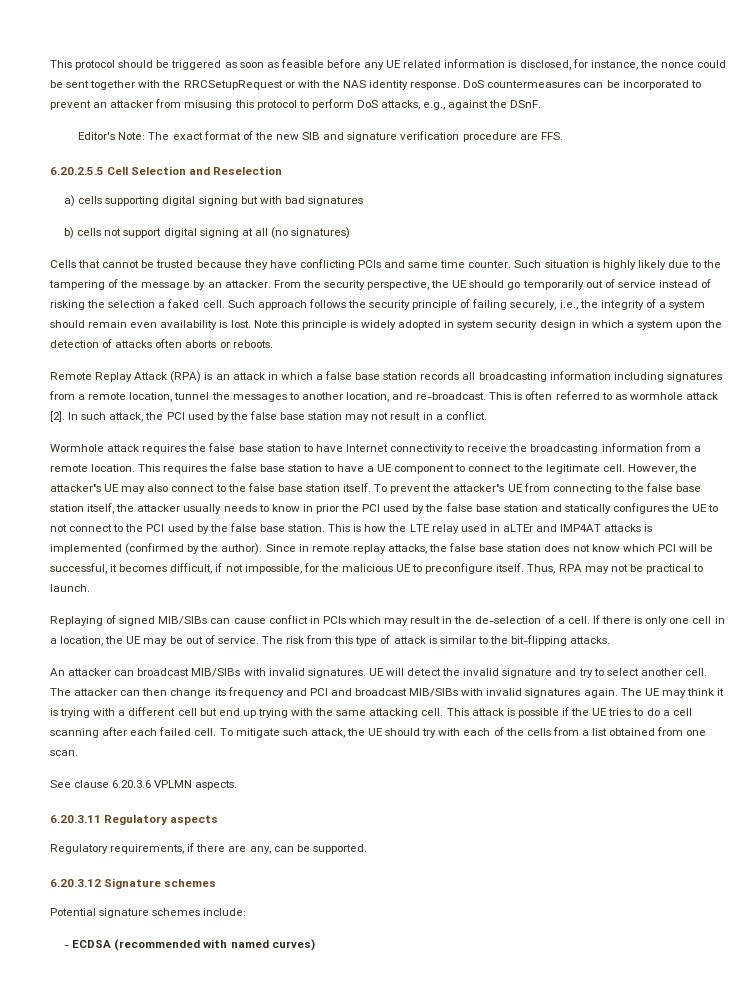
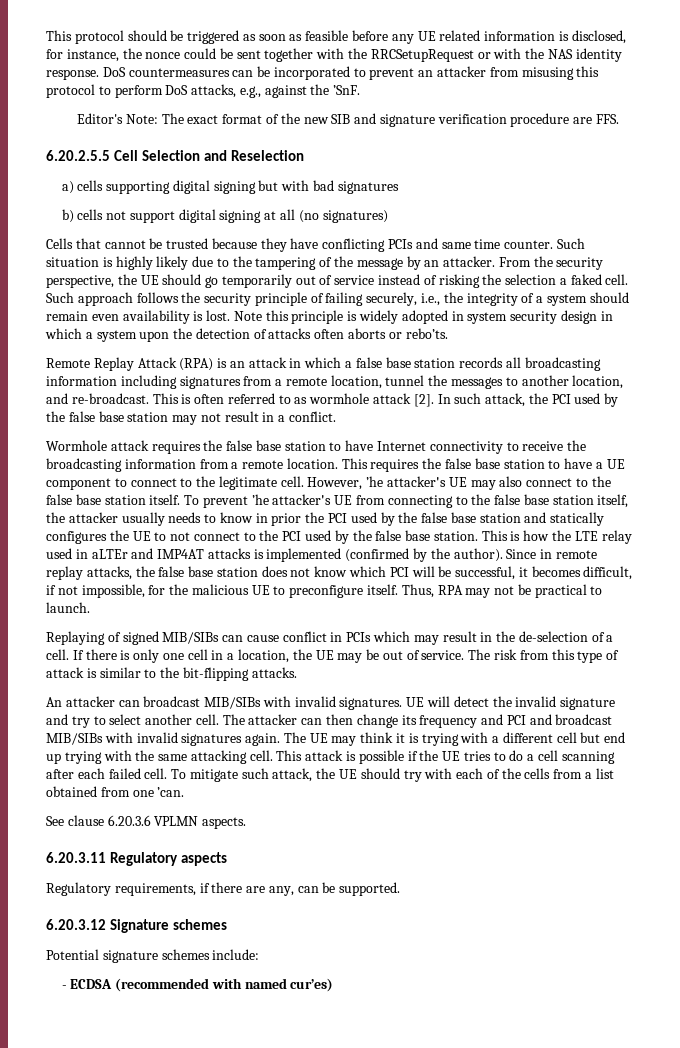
[510,100,542,108] DSnF. -> [333,85,361,95] ’SnF.
[232,340,273,348] reboots. -> [405,328,448,339] rebo’ts.
[679,464,698,472] the -> [366,476,384,487] ’he
[432,484,451,492] the -> [251,494,269,505] ’he
[50,750,78,756] scan. -> [157,787,185,797] ’can.
[271,939,315,951] curves) -> [290,978,334,992] cur’es)

